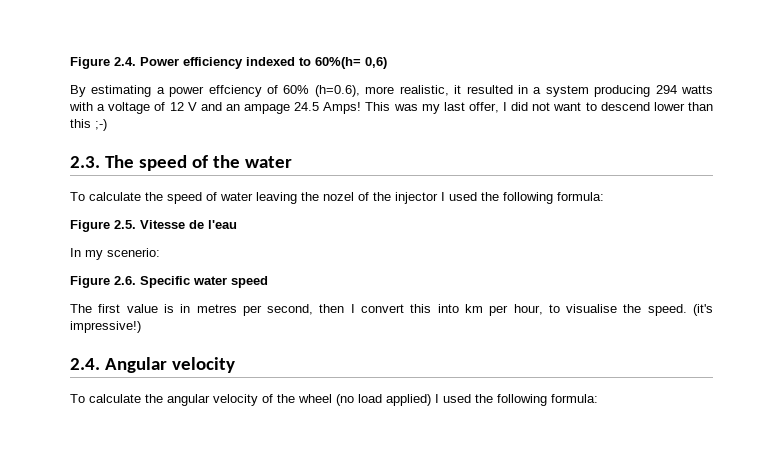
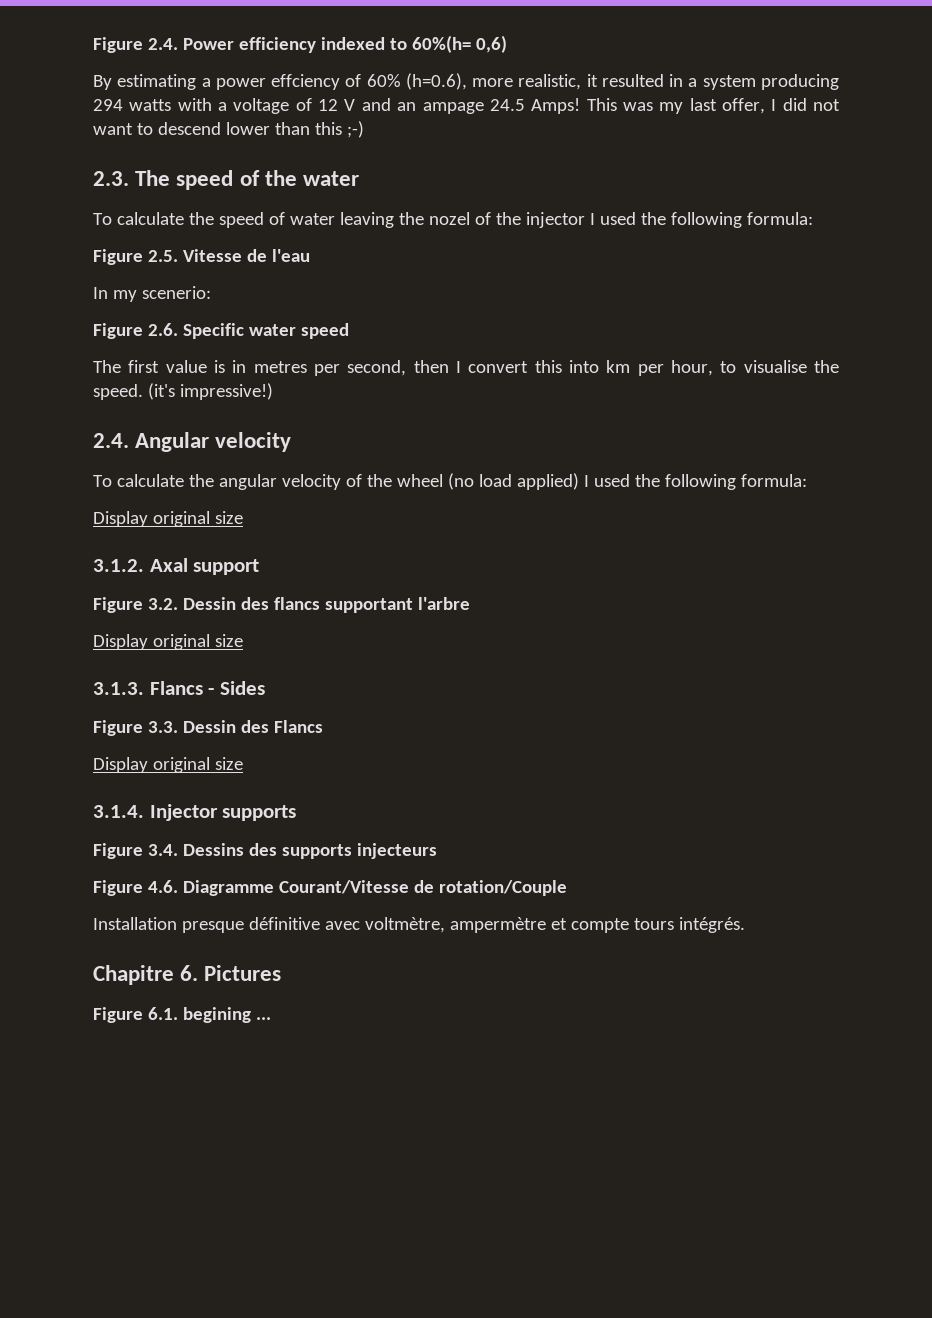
(598, 398) none -> [93,511,243,527] [93,558,260,575] [93,597,470,613] [93,634,243,650] [93,681,265,695] [93,720,323,736] [93,757,243,773] [93,804,297,821] [93,843,437,859] [93,880,567,896] [93,917,745,933] [93,965,282,985] [93,1007,271,1023] // Display original size // 3.1.2. Axal support // Figure 3.2. Dessin des flancs supportant l'arbre // Display original size // 3.1.3. Flancs - Sides // Figure 3.3. Dessin des Flancs // Display original size // 3.1.4. Injector supports // Figure 3.4. Dessins des supports injecteurs // Figure 4.6. Diagramme Courant/Vitesse de rotation/Couple // Installation presque définitive avec voltmètre, ampermètre et compte tours intégrés. // Chapitre 6. Pictures // Figure 6.1. begining ...

